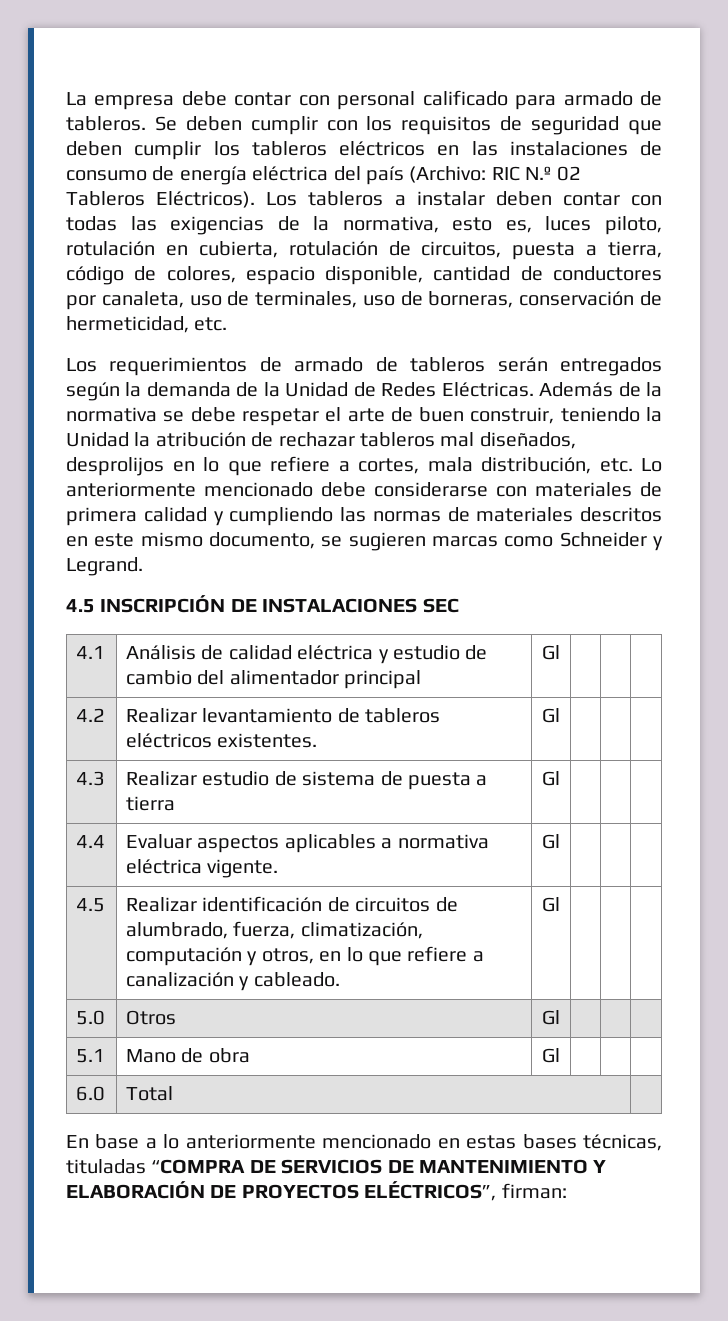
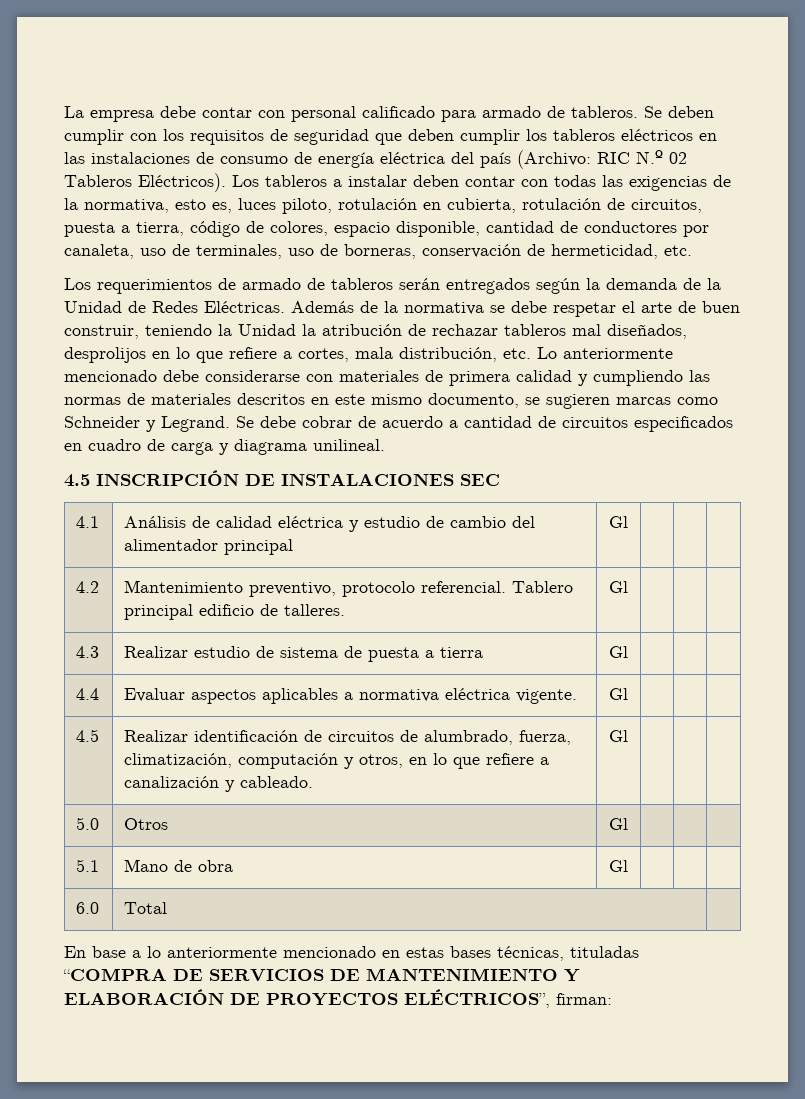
(143, 566) none -> [236,416,733,432] [64,439,385,455] Se debe cobrar de acuerdo a cantidad de circuitos especificados en cuadro de carga y diagrama unilineal.
[126,708,441,723] [126,733,318,748] Realizar levantamiento de tableros eléctricos existentes. -> [124,580,574,597] [124,604,346,620] Mantenimiento preventivo, protocolo referencial. Tablero principal edificio de talleres.

